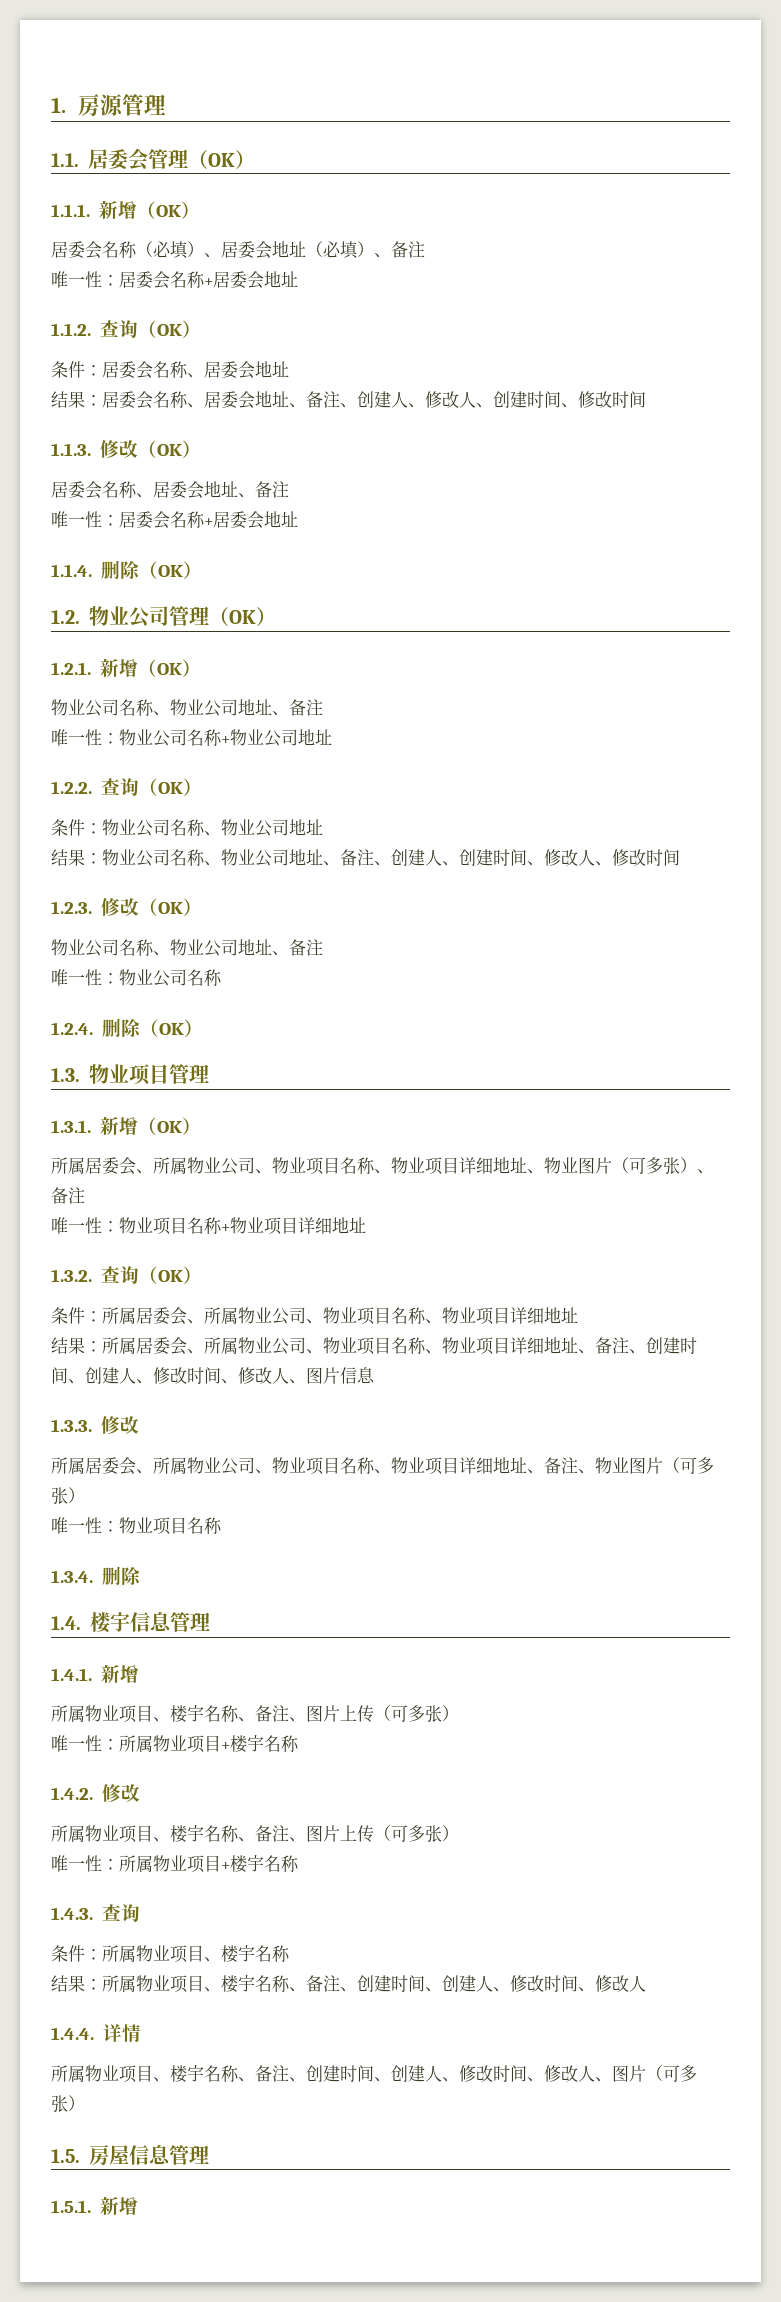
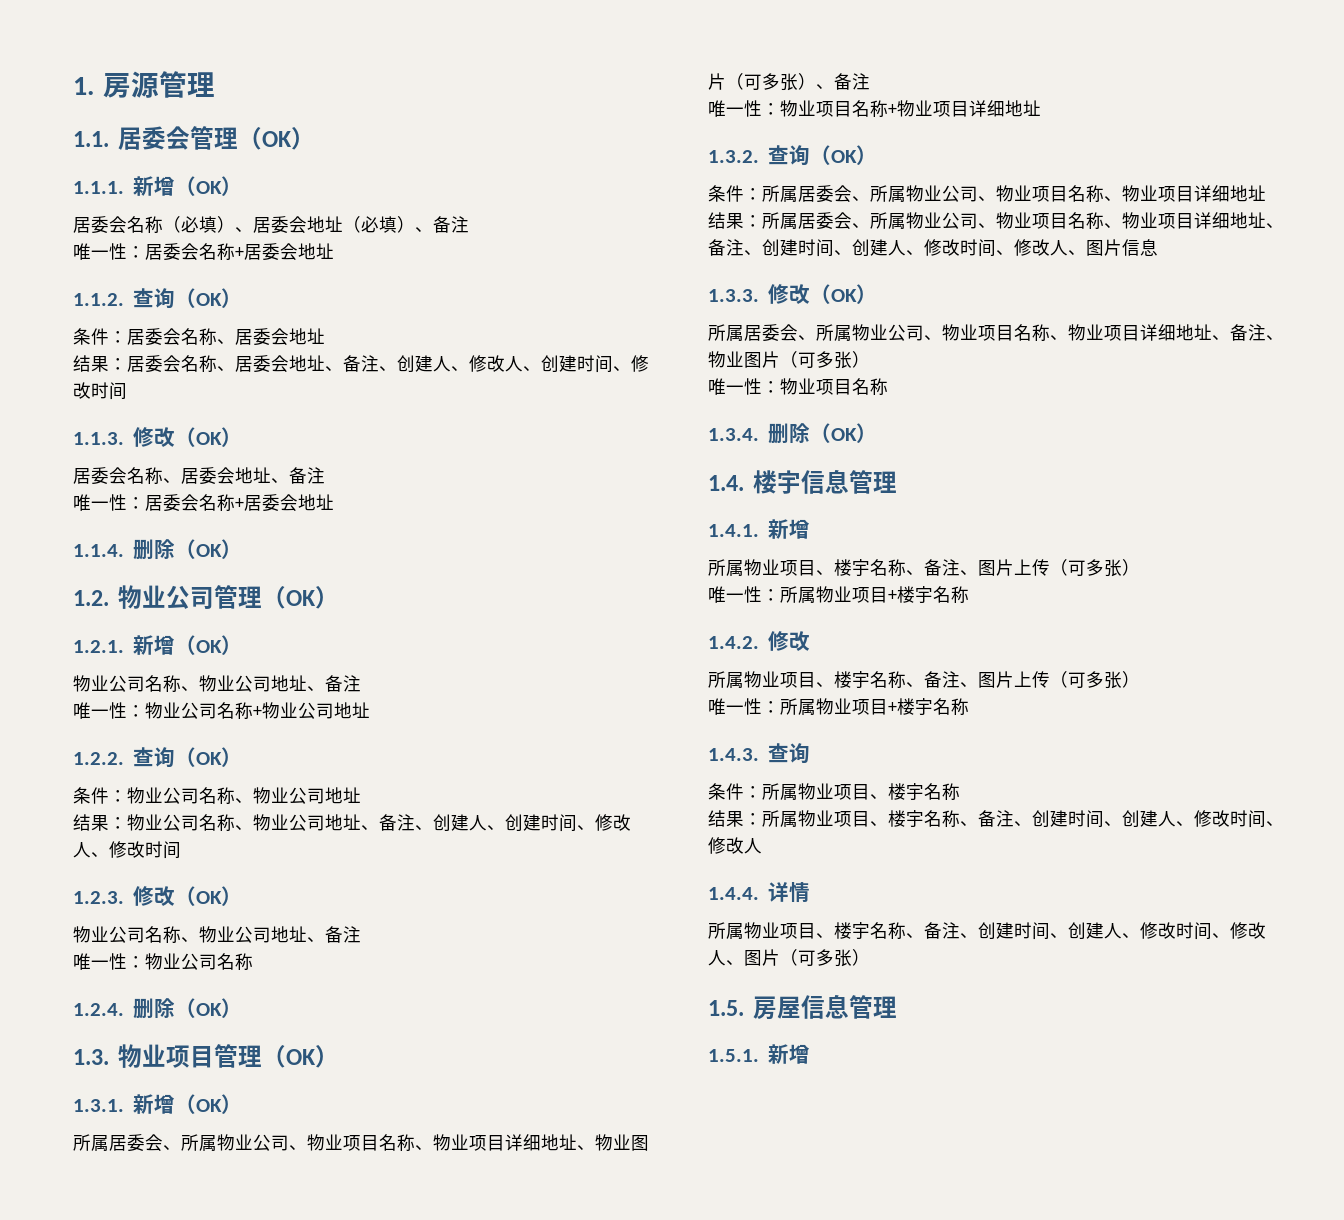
(209, 1073) none -> [261,1045,339,1068] （OK）
(139, 1425) none -> [809,284,877,304] （OK）
(141, 1576) none -> [809,423,877,443] （OK）

